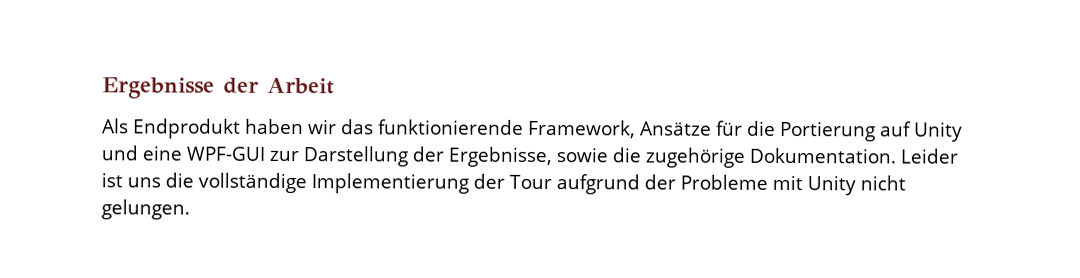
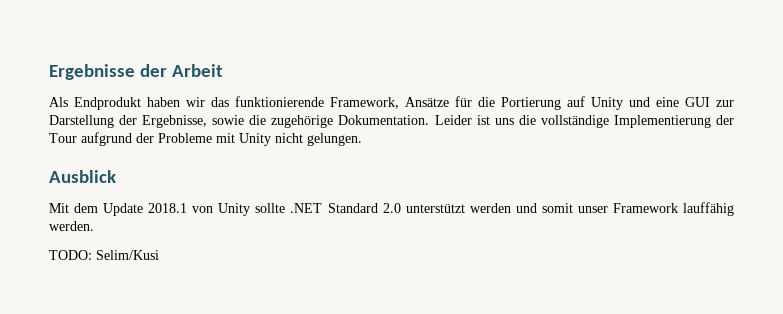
[186,146,265,161] WPF-GUI -> [685,97,710,107] GUI
(190, 209) none -> [49,170,116,183] [49,202,734,216] [49,221,94,231] [49,250,159,260] // Ausblick // Mit dem Update 2018.1 von Unity sollte .NET Standard 2.0 unterstützt werden und somit unser Framework lauffähig werden. // TODO: Selim/Kusi

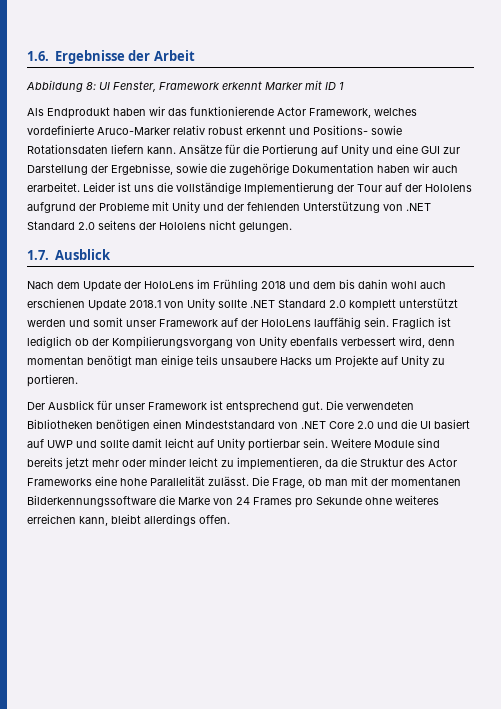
(49, 72) none -> [27,51,49,61] 1.6.
(224, 70) none -> [26,80,344,92] // Abbildung 8: UI Fenster, Framework erkennt Marker mit ID 1
[330,97,399,109] Framework, -> [277,107,417,118] [27,125,402,135] [27,144,176,154] Actor Framework, welches vordefinierte Aruco-Marker relativ robust erkennt und Positions- sowie Rotationsdaten liefern kann.
[338,115,430,125] Dokumentation. -> [292,163,458,173] [27,182,80,192] Dokumentation haben wir auch erarbeitet.
(77, 138) none -> [385,183,472,192] auf der Hololens
(271, 139) none -> [203,201,431,213] [27,220,206,230] und der fehlenden Unterstützung von .NET Standard 2.0 seitens der Hololens
(362, 139) none -> [27,250,49,260] 1.7.
[49,203,69,213] Mit -> [27,281,54,289] Nach
(144, 209) none -> [124,279,446,291] [27,298,126,311] der HoloLens im Frühling 2018 und dem bis dahin wohl auch erschienen Update
(401, 208) none -> [349,299,396,311] komplett
[683,202,734,216] [49,221,94,231] [49,250,159,260] lauffähig werden. // TODO: Selim/Kusi -> [221,317,451,329] [27,336,455,349] [27,355,445,367] [27,374,78,387] [27,400,414,413] [27,419,470,431] [27,438,440,451] [27,457,457,470] [27,476,461,488] [27,495,439,508] [27,514,230,526] auf der HoloLens lauffähig sein. Fraglich ist lediglich ob der Kompilierungsvorgang von Unity ebenfalls verbessert wird, denn momentan benötigt man einige teils unsaubere Hacks um Projekte auf Unity zu portieren. // Der Ausblick für unser Framework ist entsprechend gut. Die verwendeten Bibliotheken benötigen einen Mindeststandard von .NET Core 2.0 und die UI basiert auf UWP und sollte damit leicht auf Unity portierbar sein. Weitere Module sind bereits jetzt mehr oder minder leicht zu implementieren, da die Struktur des Actor Frameworks eine hohe Parallelität zulässt. Die Frage, ob man mit der momentanen Bilderkennungssoftware die Marke von 24 Frames pro Sekunde ohne weiteres erreichen kann, bleibt allerdings offen.

